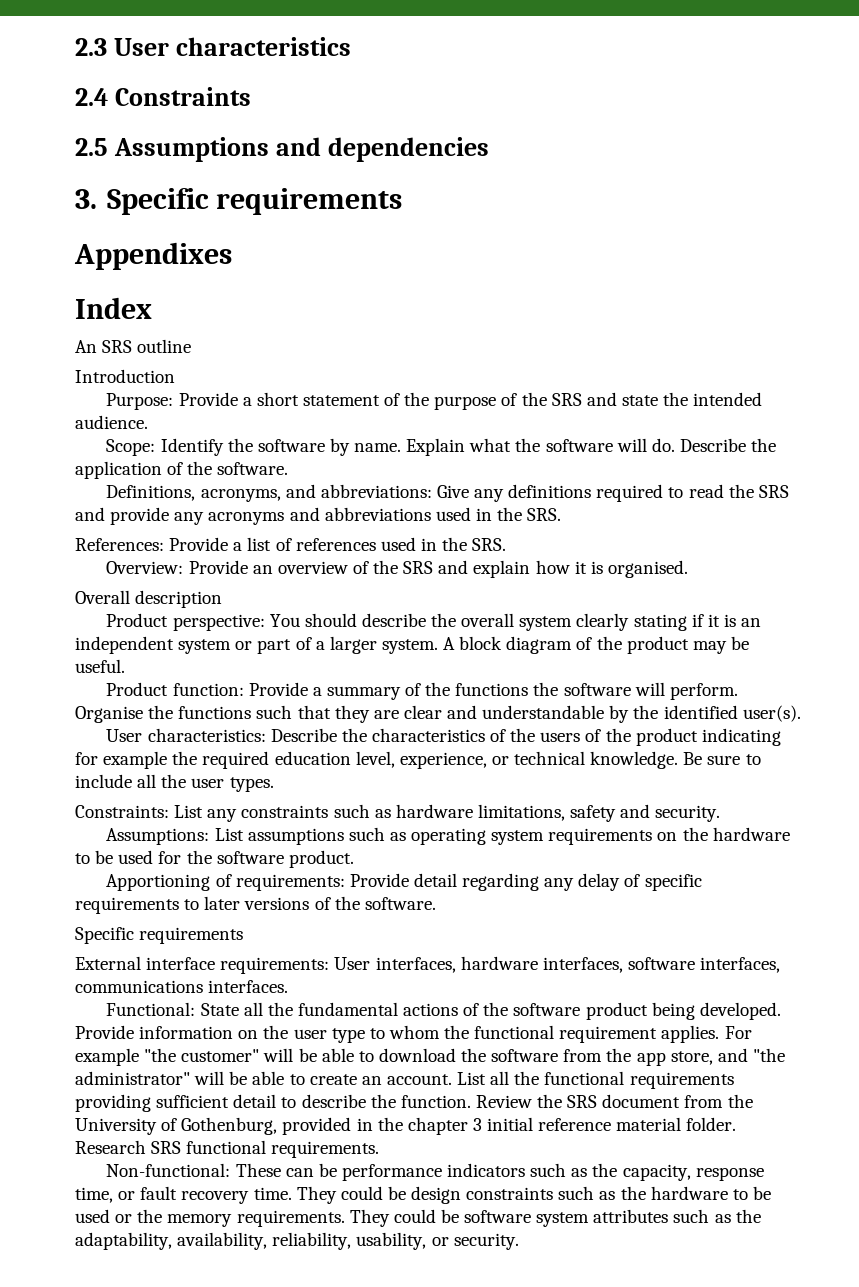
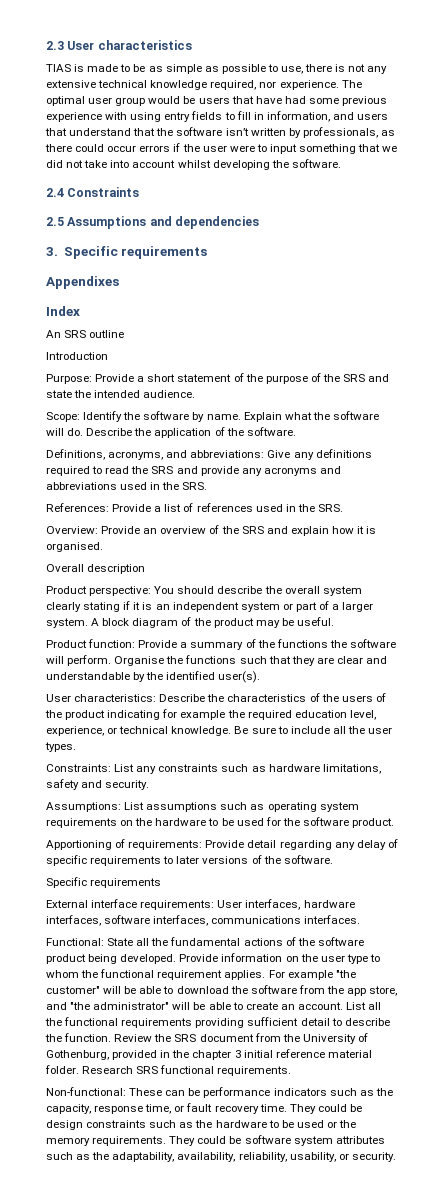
(351, 46) none -> [46,64,388,74] [46,80,362,90] [46,96,388,106] [46,111,389,122] [45,127,395,138] [45,143,398,154] [46,159,341,170] // TIAS is made to be as simple as possible to use, there is not any extensive technical knowledge required, nor experience. The optimal user group would be users that have had some previous experience with using entry fields to fill in information, and users that understand that the software isn’t written by professionals, as there could occur errors if the user were to input something that we did not take into account whilst developing the software.

